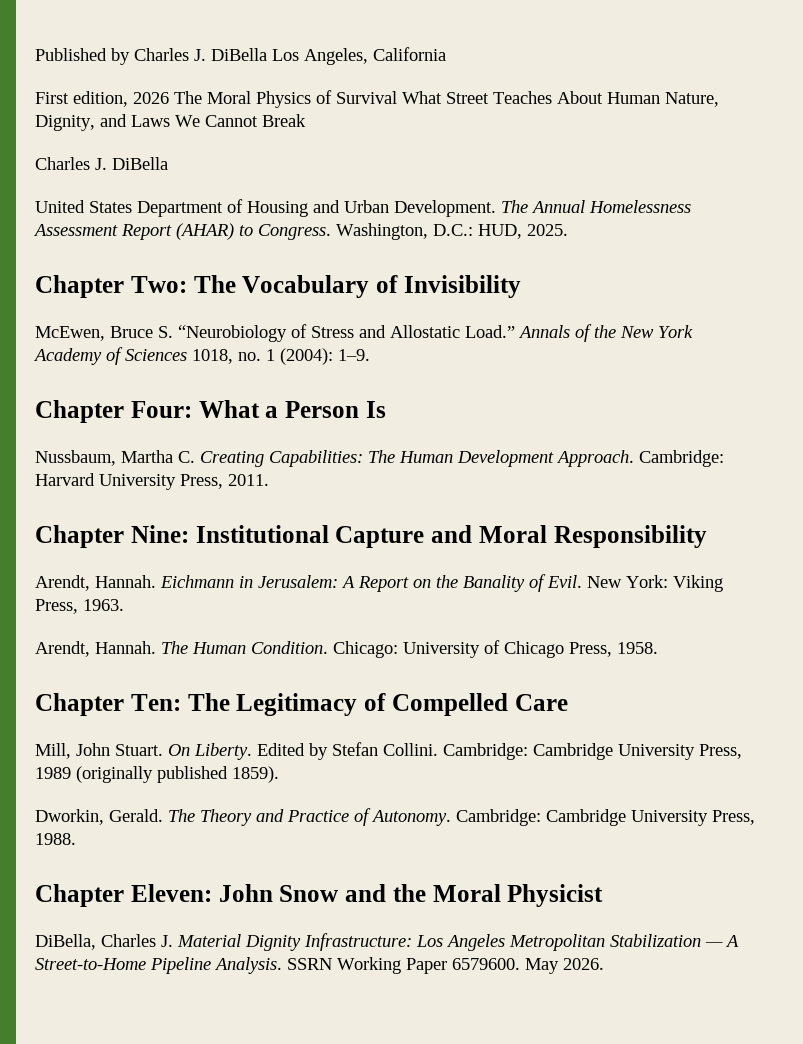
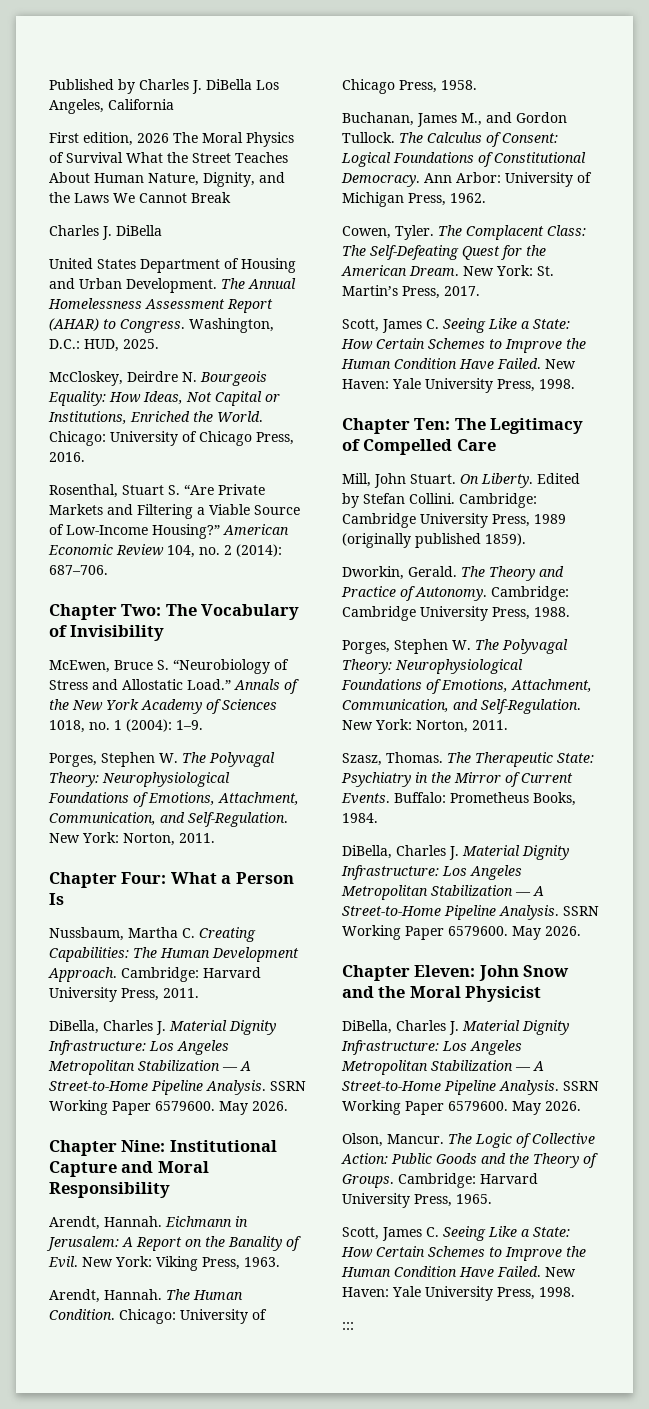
(442, 97) none -> [167,152,188,163] the
(127, 120) none -> [49,192,70,203] the
(568, 230) none -> [49,371,267,386] [48,391,280,406] [48,411,263,425] [49,431,294,446] [49,452,85,462] [49,484,265,498] [49,504,300,519] [49,524,289,539] [48,544,282,558] [49,565,108,575] // McCloskey, Deirdre N. Bourgeois Equality: How Ideas, Not Capital or Institutions, Enriched the World. Chicago: University of Chicago Press, 2016. // Rosenthal, Stuart S. “Are Private Markets and Filtering a Viable Source of Low-Income Housing?” American Economic Review 104, no. 2 (2014): 687–706.
(370, 355) none -> [49,752,275,767] [49,772,230,787] [48,792,299,807] [49,812,288,827] [49,832,215,846] // Porges, Stephen W. The Polyvagal Theory: Neurophysiological Foundations of Emotions, Attachment, Communication, and Self-Regulation. New York: Norton, 2011.
(269, 480) none -> [49,1020,276,1035] [48,1040,229,1055] [48,1060,251,1075] [49,1080,306,1095] [49,1100,288,1115] // DiBella, Charles J. Material Dignity Infrastructure: Los Angeles Metropolitan Stabilization — A Street-to-Home Pipeline Analysis. SSRN Working Paper 6579600. May 2026.
(658, 648) none -> [342,112,567,127] [342,132,558,147] [341,152,586,167] [341,172,592,187] [342,192,486,207] [342,225,586,240] [342,245,546,260] [341,265,554,276] [342,285,480,299] [342,318,570,333] [341,338,586,353] [341,358,576,370] [342,378,575,393] // Buchanan, James M., and Gordon Tullock. The Calculus of Consent: Logical Foundations of Constitutional Democracy. Ann Arbor: University of Michigan Press, 1962. // Cowen, Tyler. The Complacent Class: The Self-Defeating Quest for the American Dream. New York: St. Martin’s Press, 2017. // Scott, James C. Seeing Like a State: How Certain Schemes to Improve the Human Condition Have Failed. New Haven: Yale University Press, 1998.
(76, 839) none -> [342,639,568,654] [342,659,523,674] [341,679,592,694] [342,699,581,714] [342,719,508,733] [342,752,594,767] [341,772,573,787] [341,792,576,806] [342,813,378,823] [342,845,569,860] [341,865,522,880] [341,885,544,900] [342,905,599,920] [342,925,581,940] // Porges, Stephen W. The Polyvagal Theory: Neurophysiological Foundations of Emotions, Attachment, Communication, and Self-Regulation. New York: Norton, 2011. // Szasz, Thomas. The Therapeutic State: Psychiatry in the Mirror of Current Events. Buffalo: Prometheus Books, 1984. // DiBella, Charles J. Material Dignity Infrastructure: Los Angeles Metropolitan Stabilization — A Street-to-Home Pipeline Analysis. SSRN Working Paper 6579600. May 2026.
(604, 964) none -> [342,1133,595,1148] [341,1153,598,1168] [342,1173,538,1188] [342,1193,492,1208] [342,1226,570,1241] [341,1246,586,1261] [341,1266,576,1278] [342,1286,575,1301] [342,1322,354,1330] // Olson, Mancur. The Logic of Collective Action: Public Goods and the Theory of Groups. Cambridge: Harvard University Press, 1965. // Scott, James C. Seeing Like a State: How Certain Schemes to Improve the Human Condition Have Failed. New Haven: Yale University Press, 1998. // :::

